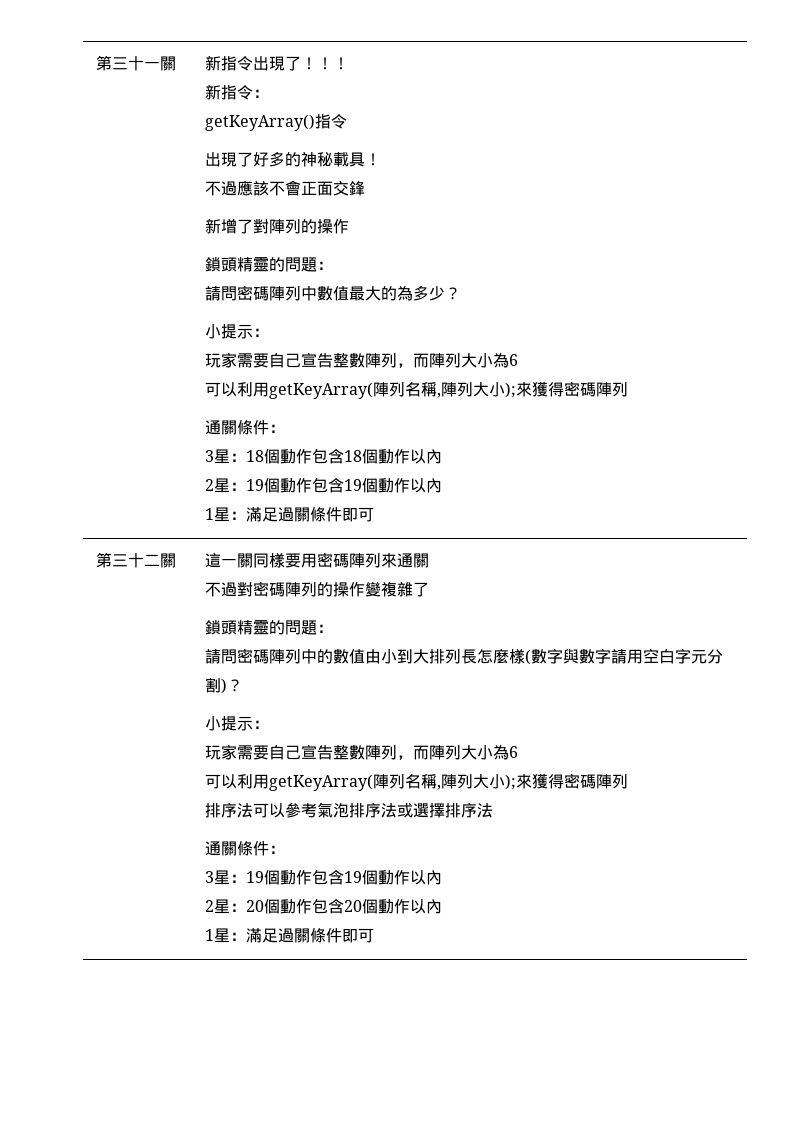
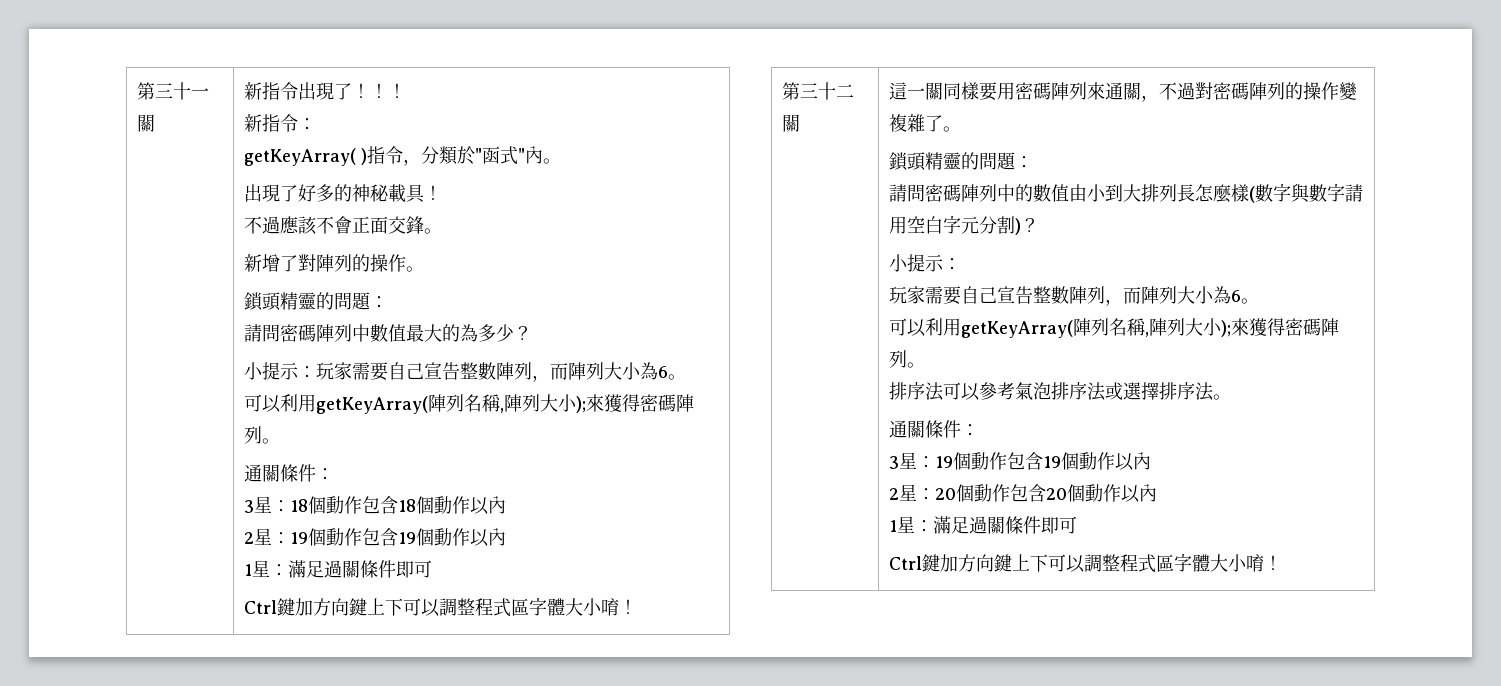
[204,114,347,131] getKeyArray()指令 -> [244,146,562,166] getKeyArray( )指令，分類於"函式"內。
(365, 188) none -> [424,228,443,234] 。
(349, 226) none -> [406,266,425,272] 。
(269, 332) // -> (317, 372) none
(518, 360) none -> [668,374,687,380] 。
(628, 389) none -> [262,438,281,444] 。
(374, 514) none -> [244,597,638,617] // Ctrl鍵加方向鍵上下可以調整程式區字體大小唷！
(429, 560) // -> [1141,95,1160,102] ，
(429, 589) none -> [943,126,962,132] 。
(518, 752) none -> [1241,298,1260,304] 。
(628, 781) none -> [907,362,926,368] 。
(493, 810) none -> [1213,394,1232,400] 。
(374, 935) none -> [889,553,1283,573] // Ctrl鍵加方向鍵上下可以調整程式區字體大小唷！

